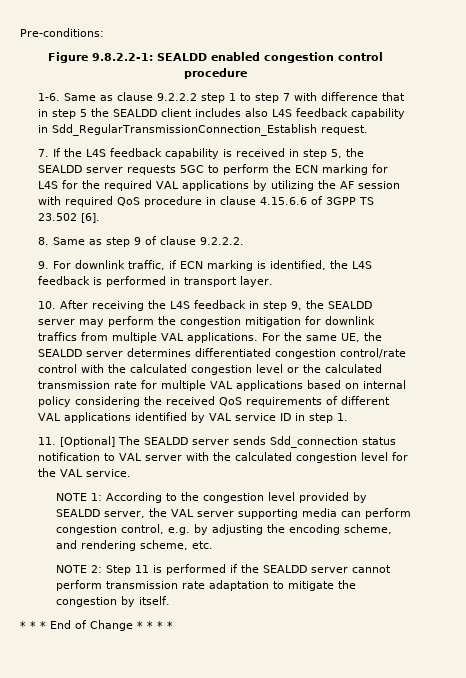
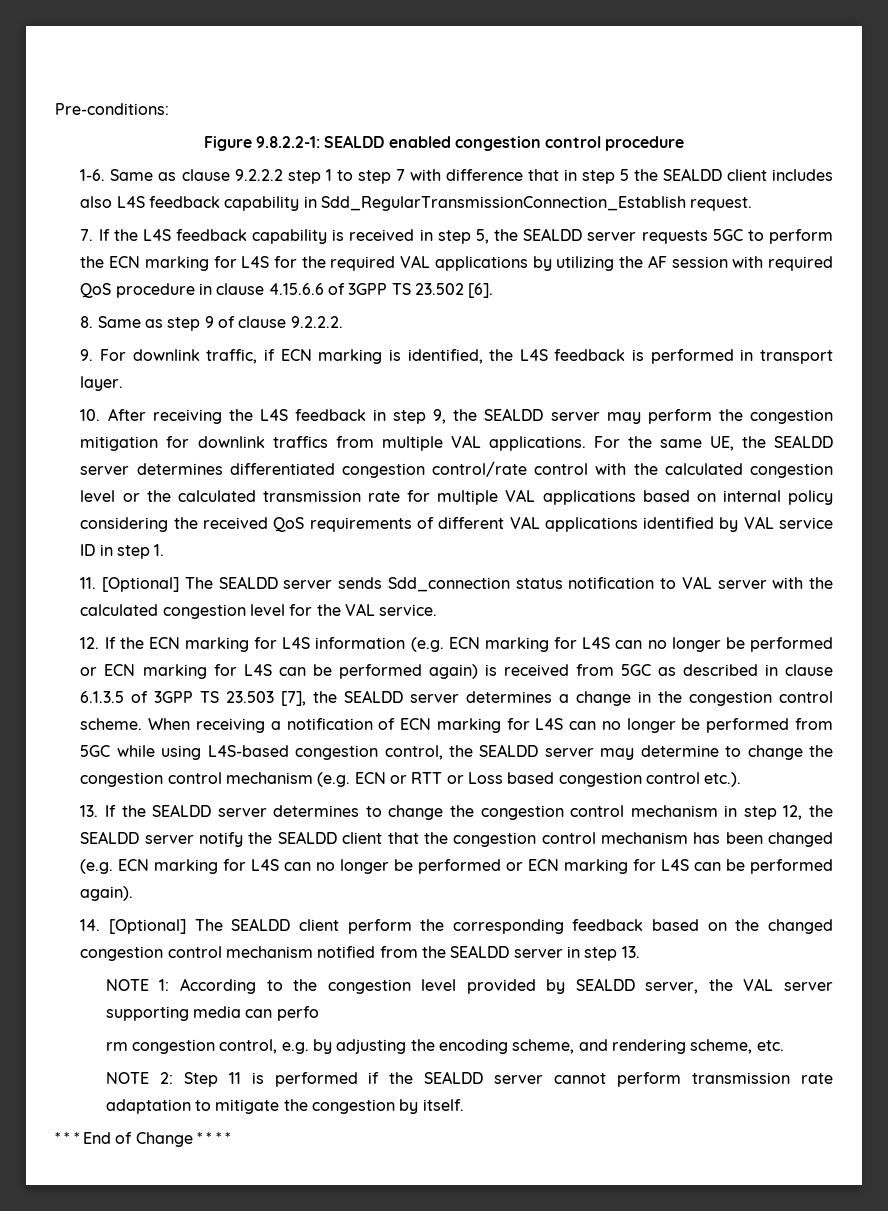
(131, 473) none -> [80,637,833,652] [80,664,833,679] [80,690,833,706] [80,718,833,733] [80,744,833,760] [80,772,742,787] [80,804,834,820] [80,831,833,847] [80,859,833,874] [80,886,134,901] [80,918,833,934] [80,945,640,961] // 12. If the ECN marking for L4S information (e.g. ECN marking for L4S can no longer be performed or ECN marking for L4S can be performed again) is received from 5GC as described in clause 6.1.3.5 of 3GPP TS 23.503 [7], the SEALDD server determines a change in the congestion control scheme. When receiving a notification of ECN marking for L4S can no longer be performed from 5GC while using L4S-based congestion control, the SEALDD server may determine to change the congestion control mechanism (e.g. ECN or RTT or Loss based congestion control etc.). // 13. If the SEALDD server determines to change the congestion control mechanism in step 12, the SEALDD server notify the SEALDD client that the congestion control mechanism has been changed (e.g. ECN marking for L4S can no longer be performed or ECN marking for L4S can be performed again). // 14. [Optional] The SEALDD client perform the corresponding feedback based on the changed congestion control mechanism notified from the SEALDD server in step 13.
[364,508,411,519] perform -> [276,1006,319,1021] [105,1042,128,1051] perfo // rm

